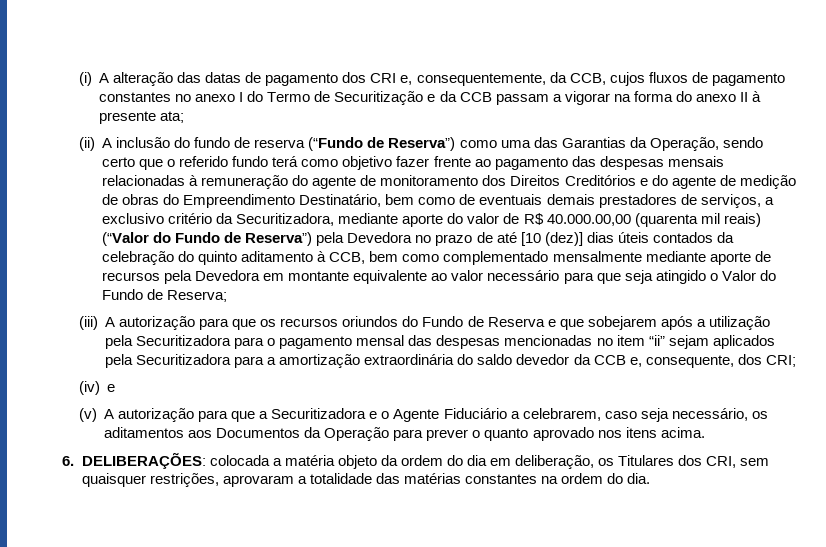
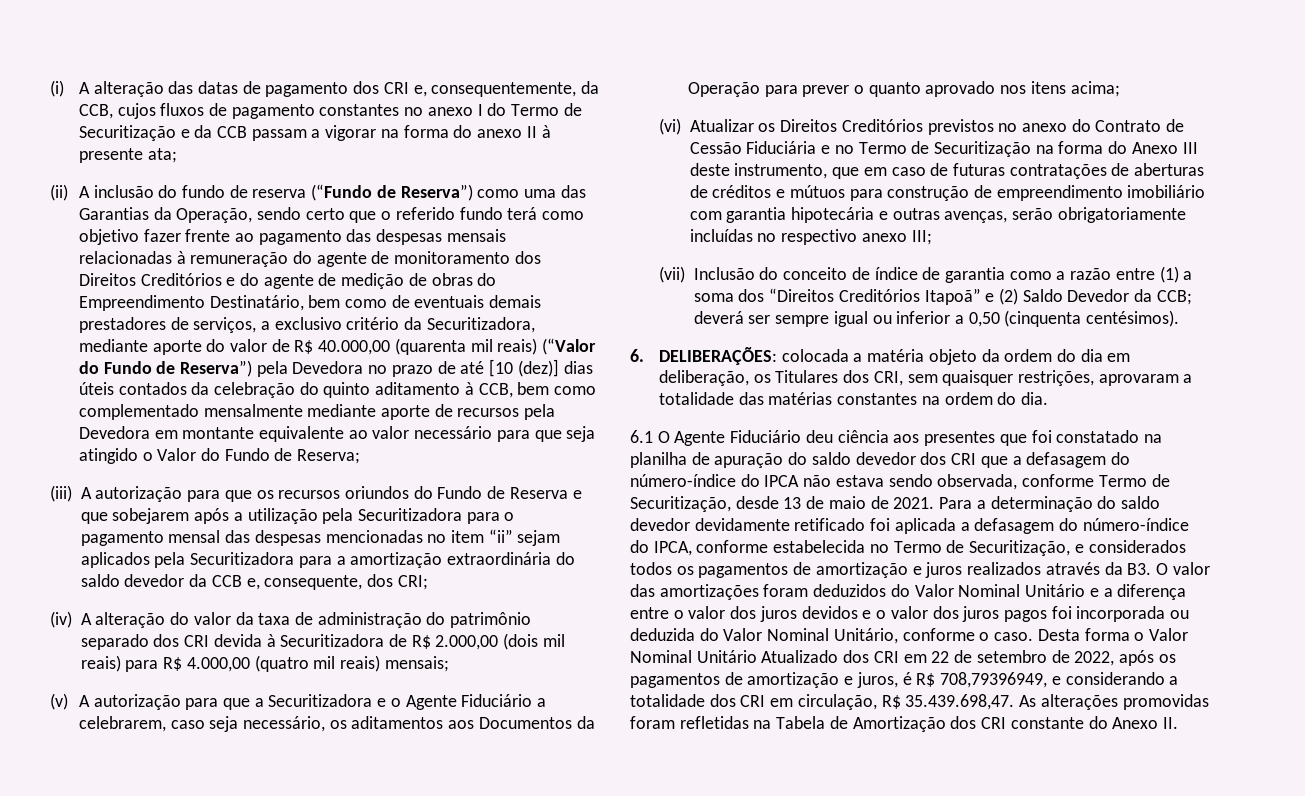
[546,214,631,226] 40.000.00,00 -> [318,340,391,355] 40.000,00
[107,384,116,392] e -> [80,612,532,628] [80,633,565,650] [80,655,449,672] A alteração do valor da taxa de administração do patrimônio separado dos CRI devida à Securitizadora de R$ 2.000,00 (dois mil reais) para R$ 4.000,00 (quatro mil reais) mensais;
[660,427,705,438] acima. -> [1070,81,1120,97] [658,118,1185,135] [689,141,1198,157] [689,163,1205,179] [689,185,1206,201] [689,207,1186,223] [689,229,932,245] [658,266,1193,283] [693,288,1192,305] [693,310,1180,327] acima; // (vi) Atualizar os Direitos Creditórios previstos no anexo do Contrato de Cessão Fiduciária e no Termo de Securitização na forma do Anexo III deste instrumento, que em caso de futuras contratações de aberturas de créditos e mútuos para construção de empreendimento imobiliário com garantia hipotecária e outras avenças, serão obrigatoriamente incluídas no respectivo anexo III; // (vii) Inclusão do conceito de índice de garantia como a razão entre (1) a soma dos “Direitos Creditórios Itapoã” e (2) Saldo Devedor da CCB; deverá ser sempre igual ou inferior a 0,50 (cinquenta centésimos).
(651, 478) none -> [630,430,1162,446] [630,452,1130,468] [630,474,1170,490] [630,496,1160,512] [630,518,1189,534] [630,540,1186,556] [630,562,1210,578] [630,584,1187,600] [630,606,1190,622] [630,628,1188,644] [630,650,1176,666] [630,672,1179,688] [630,694,1209,710] [630,716,1178,732] // 6.1 O Agente Fiduciário deu ciência aos presentes que foi constatado na planilha de apuração do saldo devedor dos CRI que a defasagem do número-índice do IPCA não estava sendo observada, conforme Termo de Securitização, desde 13 de maio de 2021. Para a determinação do saldo devedor devidamente retificado foi aplicada a defasagem do número-índice do IPCA, conforme estabelecida no Termo de Securitização, e considerados todos os pagamentos de amortização e juros realizados através da B3. O valor das amortizações foram deduzidos do Valor Nominal Unitário e a diferença entre o valor dos juros devidos e o valor dos juros pagos foi incorporada ou deduzida do Valor Nominal Unitário, conforme o caso. Desta forma o Valor Nominal Unitário Atualizado dos CRI em 22 de setembro de 2022, após os pagamentos de amortização e juros, é R$ 708,79396949, e considerando a totalidade dos CRI em circulação, R$ 35.439.698,47. As alterações promovidas foram refletidas na Tabela de Amortização dos CRI constante do Anexo II.

